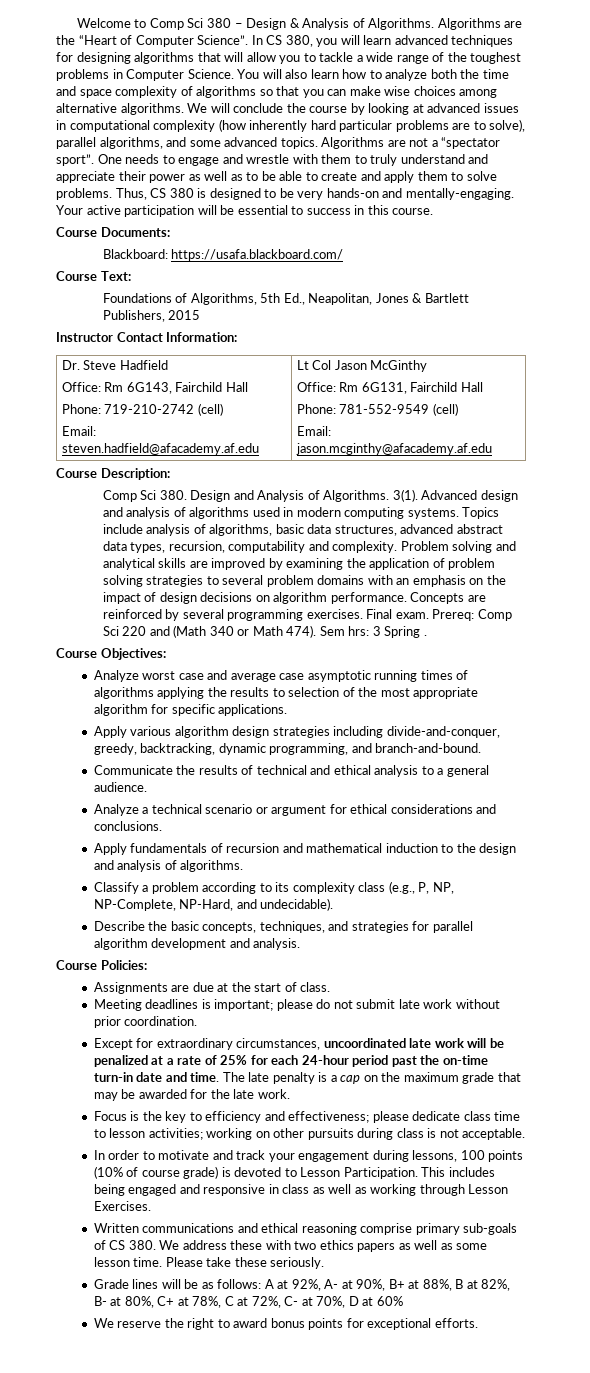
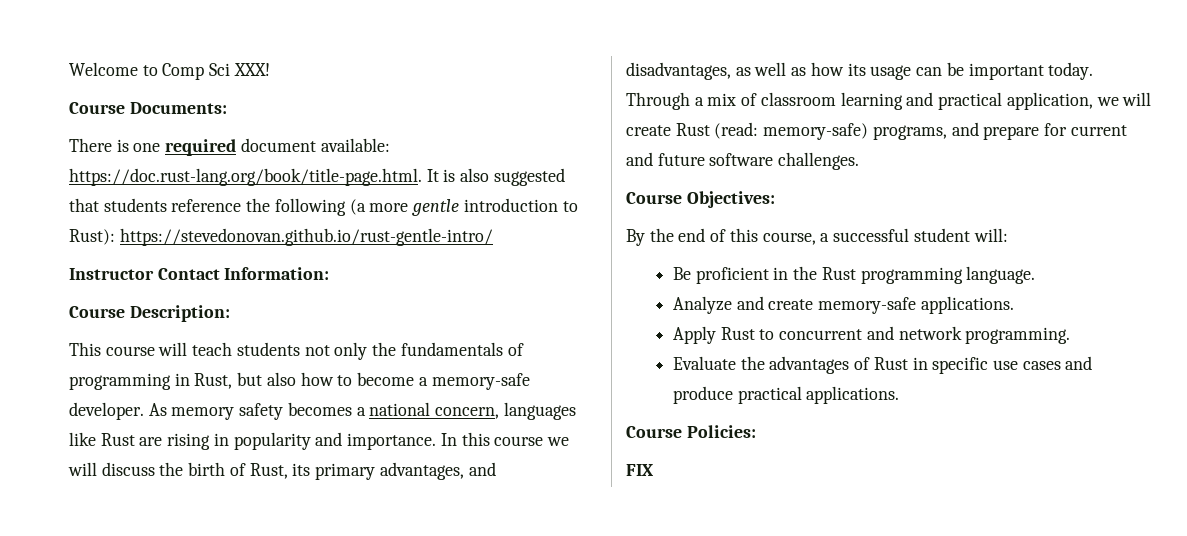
[206,18,523,30] [56,35,514,47] [56,52,522,64] [56,69,509,81] [56,86,498,98] [56,103,519,115] [56,119,526,132] [56,137,501,149] [56,154,489,166] [56,171,497,183] [56,188,514,200] [56,205,434,217] [56,227,170,237] [102,249,344,261] [56,271,131,281] [102,293,469,305] [102,310,201,322] [56,332,238,342] [61,360,168,370] [61,382,248,394] [61,403,223,416] [61,426,96,436] [61,443,259,455] [296,360,428,372] [296,382,483,394] [296,403,458,416] [296,426,331,436] [295,443,492,455] [56,468,170,480] [102,489,518,502] [102,507,500,519] [102,524,503,536] [102,541,516,553] [102,558,496,570] [102,575,506,587] [102,592,486,604] [102,609,512,621] [102,625,427,638] [56,648,166,660] [93,670,469,682] [93,687,479,699] [93,704,288,716] [93,726,500,738] [93,743,482,755] [93,765,489,777] [93,782,147,792] [93,804,497,816] [93,821,162,831] [93,843,517,855] [93,860,244,872] [93,881,454,894] [93,898,334,911] [93,921,473,933] [93,938,301,950] [56,960,147,970] [93,982,331,994] [93,999,500,1011] [93,1016,198,1028] [93,1038,504,1050] [93,1055,488,1067] [93,1072,521,1084] [93,1089,290,1101] [93,1111,521,1123] [93,1128,526,1140] [93,1150,524,1162] [93,1166,495,1179] [93,1184,509,1196] [93,1201,151,1211] [93,1223,518,1235] [93,1240,488,1252] [93,1257,325,1269] [93,1279,511,1291] [93,1296,403,1308] [93,1318,478,1330] 380 – Design & Analysis of Algorithms. Algorithms are the “Heart of Computer Science”. In CS 380, you will learn advanced techniques for designing algorithms that will allow you to tackle a wide range of the toughest problems in Computer Science. You will also learn how to analyze both the time and space complexity of algorithms so that you can make wise choices among alternative algorithms. We will conclude the course by looking at advanced issues in computational complexity (how inherently hard particular problems are to solve), parallel algorithms, and some advanced topics. Algorithms are not a “spectator sport”. One needs to engage and wrestle with them to truly understand and appreciate their power as well as to be able to create and apply them to solve problems. Thus, CS 380 is designed to be very hands-on and mentally-engaging. Your active participation will be essential to success in this course. // Course Documents: // Blackboard: https://usafa.blackboard.com/ // Course Text: // Foundations of Algorithms, 5th Ed., Neapolitan, Jones & Bartlett Publishers, 2015 // Instructor Contact Information: // Dr. Steve Hadfield // Office: Rm 6G143, Fairchild Hall // Phone: 719-210-2742 (cell) // Email: steven.hadfield@afacademy.af.edu | Lt Col Jason McGinthy // Office: Rm 6G131, Fairchild Hall // Phone: 781-552-9549 (cell) // Email: jason.mcginthy@afacademy.af.edu // Course Description: // Comp Sci 380. Design and Analysis of Algorithms. 3(1). Advanced design and analysis of algorithms used in modern computing systems. Topics include analysis of algorithms, basic data structures, advanced abstract data types, recursion, computability and complexity. Problem solving and analytical skills are improved by examining the application of problem solving strategies to several problem domains with an emphasis on the impact of design decisions on algorithm performance. Concepts are reinforced by several programming exercises. Final exam. Prereq: Comp Sci 220 and (Math 340 or Math 474). Sem hrs: 3 Spring . // Course Objectives: // Analyze worst case and average case asymptotic running times of algorithms applying the results to selection of the most appropriate algorithm for specific applications. // Apply various algorithm design strategies including divide-and-conquer, greedy, backtracking, dynamic programming, and branch-and-bound. // Communicate the results of technical and ethical analysis to a general audience. // Analyze a technical scenario or argument for ethical considerations and conclusions. // Apply fundamentals of recursion and mathematical induction to the design and analysis of algorithms. // Classify a problem according to its complexity class (e.g., P, NP, NP-Complete, NP-Hard, and undecidable). // Describe the basic concepts, techniques, and strategies for parallel algorithm development and analysis. // Course Policies: // Assignments are due at the start of class. // Meeting deadlines is important; please do not submit late work without prior coordination. // Except for extraordinary circumstances, uncoordinated late work will be penalized at a rate of 25% for each 24-hour period past the on-time turn-in date and time. The late penalty is a cap on the maximum grade that may be awarded for the late work. // Focus is the key to efficiency and effectiveness; please dedicate class time to lesson activities; working on other pursuits during class is not acceptable. // In order to motivate and track your engagement during lessons, 100 points (10% of course grade) is devoted to Lesson Participation. This includes being engaged and responsive in class as well as working through Lesson Exercises. // Written communications and ethical reasoning comprise primary sub-goals of CS 380. We address these with two ethics papers as well as some lesson time. Please take these seriously. // Grade lines will be as follows: A at 92%, A- at 90%, B+ at 88%, B at 82%, B- at 80%, C+ at 78%, C at 72%, C- at 70%, D at 60% // We reserve the right to award bonus points for exceptional efforts. -> [233,63,270,76] [69,102,227,114] [69,138,390,156] [69,168,565,186] [69,198,578,216] [69,228,493,246] [69,267,330,280] [69,305,230,322] [69,342,524,360] [69,372,530,390] [69,402,576,420] [69,432,569,450] [68,462,496,480] [626,62,1094,80] [626,92,1152,110] [626,122,1127,140] [626,152,860,170] [626,191,775,208] [626,228,1008,246] [672,266,1036,284] [672,296,1014,314] [672,326,1071,344] [672,356,1093,374] [672,386,900,404] [626,425,756,438] [626,464,654,476] XXX! // Course Documents: // There is one required document available: https://doc.rust-lang.org/book/title-page.html. It is also suggested that students reference the following (a more gentle introduction to Rust): https://stevedonovan.github.io/rust-gentle-intro/ // Instructor Contact Information: // Course Description: // This course will teach students not only the fundamentals of programming in Rust, but also how to become a memory-safe developer. As memory safety becomes a national concern, languages like Rust are rising in popularity and importance. In this course we will discuss the birth of Rust, its primary advantages, and disadvantages, as well as how its usage can be important today. Through a mix of classroom learning and practical application, we will create Rust (read: memory-safe) programs, and prepare for current and future software challenges. // Course Objectives: // By the end of this course, a successful student will: // Be proficient in the Rust programming language. // Analyze and create memory-safe applications. // Apply Rust to concurrent and network programming. // Evaluate the advantages of Rust in specific use cases and produce practical applications. // Course Policies: // FIX

